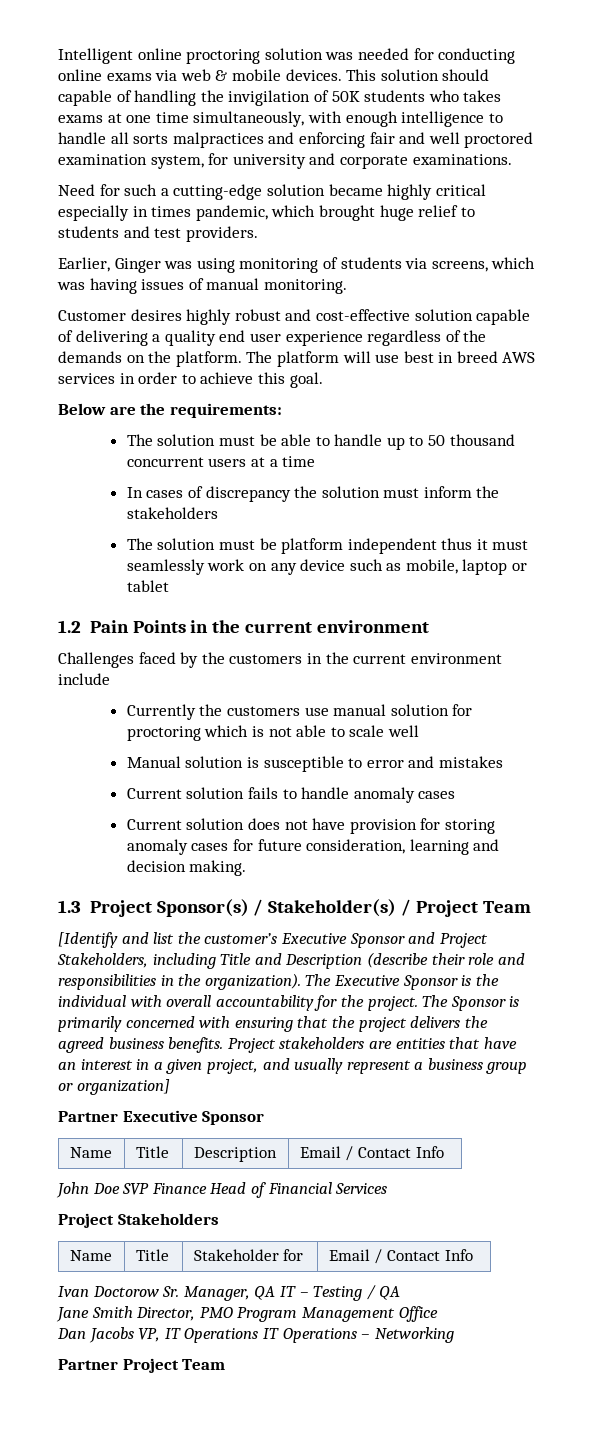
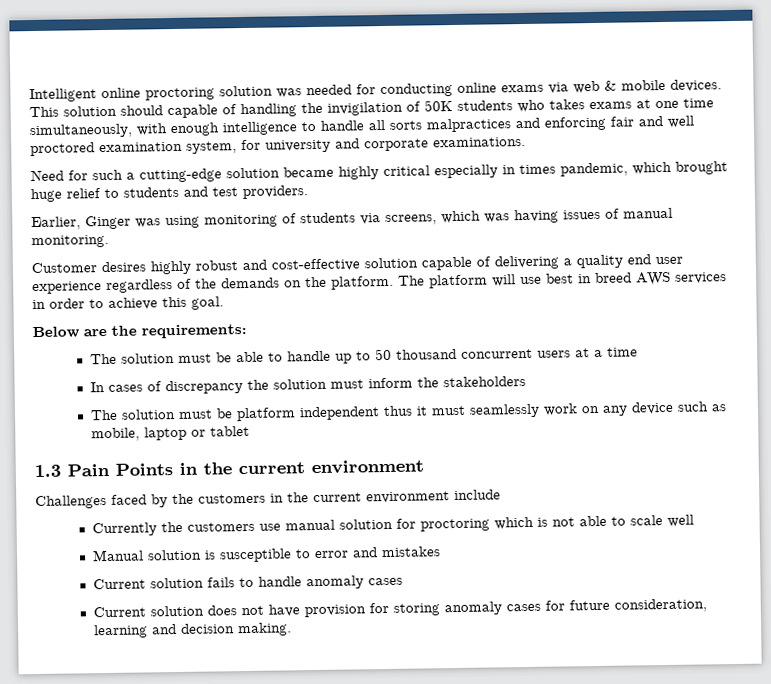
[58,620,81,633] 1.2 -> [34,464,61,478] 1.3
[58,899,532,917] [58,932,488,948] [57,952,525,969] [58,973,499,990] [58,995,520,1011] [58,1016,488,1032] [58,1037,517,1053] [58,1058,528,1074] [58,1079,170,1095] [58,1110,265,1125] [69,1147,112,1158] [135,1146,169,1158] [193,1147,277,1162] [299,1146,444,1161] [56,1182,388,1198] [58,1213,219,1228] [69,1250,112,1261] [135,1249,169,1261] [193,1249,304,1261] [328,1249,473,1264] [58,1285,401,1301] [56,1306,438,1322] [57,1327,454,1343] [58,1358,226,1373] // 1.3 Project Sponsor(s) / Stakeholder(s) / Project Team // [Identify and list the customer’s Executive Sponsor and Project Stakeholders, including Title and Description (describe their role and responsibilities in the organization). The Executive Sponsor is the individual with overall accountability for the project. The Sponsor is primarily concerned with ensuring that the project delivers the agreed business benefits. Project stakeholders are entities that have an interest in a given project, and usually represent a business group or organization] // Partner Executive Sponsor // Name | Title | Description | Email / Contact Info // John Doe SVP Finance Head of Financial Services // Project Stakeholders // Name | Title | Stakeholder for | Email / Contact Info // Ivan Doctorow Sr. Manager, QA IT – Testing / QA // Jane Smith Director, PMO Program Management Office // Dan Jacobs VP, IT Operations IT Operations – Networking // Partner Project Team -> (293, 629) none

